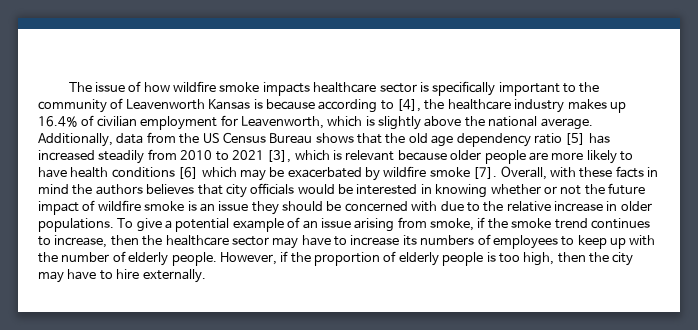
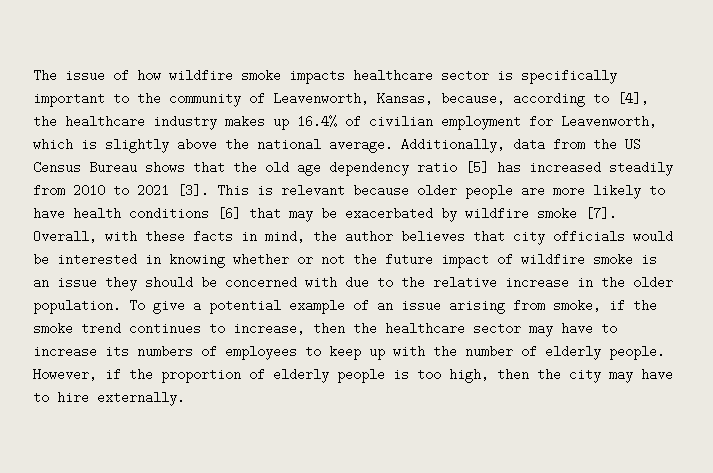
[125,99,315,110] Leavenworth Kansas is because -> [273,92,505,105] Leavenworth, Kansas, because,
[267,150,330,163] [3], which -> [177,184,249,197] [3]. This
[201,167,237,178] which -> [249,207,281,220] that
[38,184,143,195] mind the authors -> [265,230,393,243] mind, the author
[620,201,652,211] [38,218,114,232] older populations. -> [601,276,673,289] [33,299,121,314] the older population.

